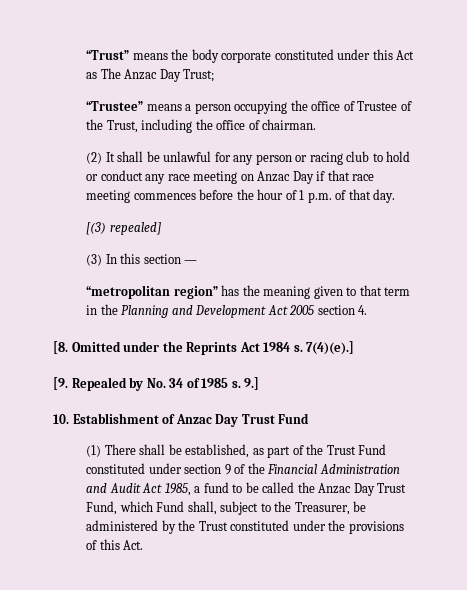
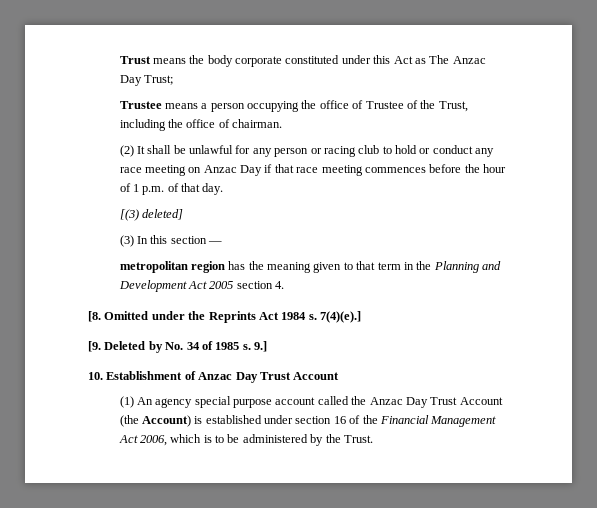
[86,50,130,60] “Trust” -> [119,56,151,64] Trust
[86,101,144,111] “Trustee” -> [119,101,162,109] Trustee
[109,222,161,235] repealed] -> [141,209,183,220] deleted]
[86,285,218,299] “metropolitan region” -> [119,261,225,273] metropolitan region
[71,377,127,391] Repealed -> [104,341,146,350] Deleted
[278,413,310,424] Fund -> [293,372,340,380] Account
[104,444,387,458] [86,463,400,475] [86,482,259,496] There shall be established, as part of the Trust Fund constituted under section 9 of the Financial Administration and Audit Act 1985, a fund to be -> [136,396,316,408] An agency special purpose account
[86,501,367,515] [86,520,404,534] [86,539,144,550] Fund, which Fund shall, subject to the Treasurer, be administered by the Trust constituted under the provisions of this Act. -> [459,397,503,405] [119,415,497,427] [118,434,373,446] Account (the Account) is established under section 16 of the Financial Management Act 2006, which is to be administered by the Trust.

